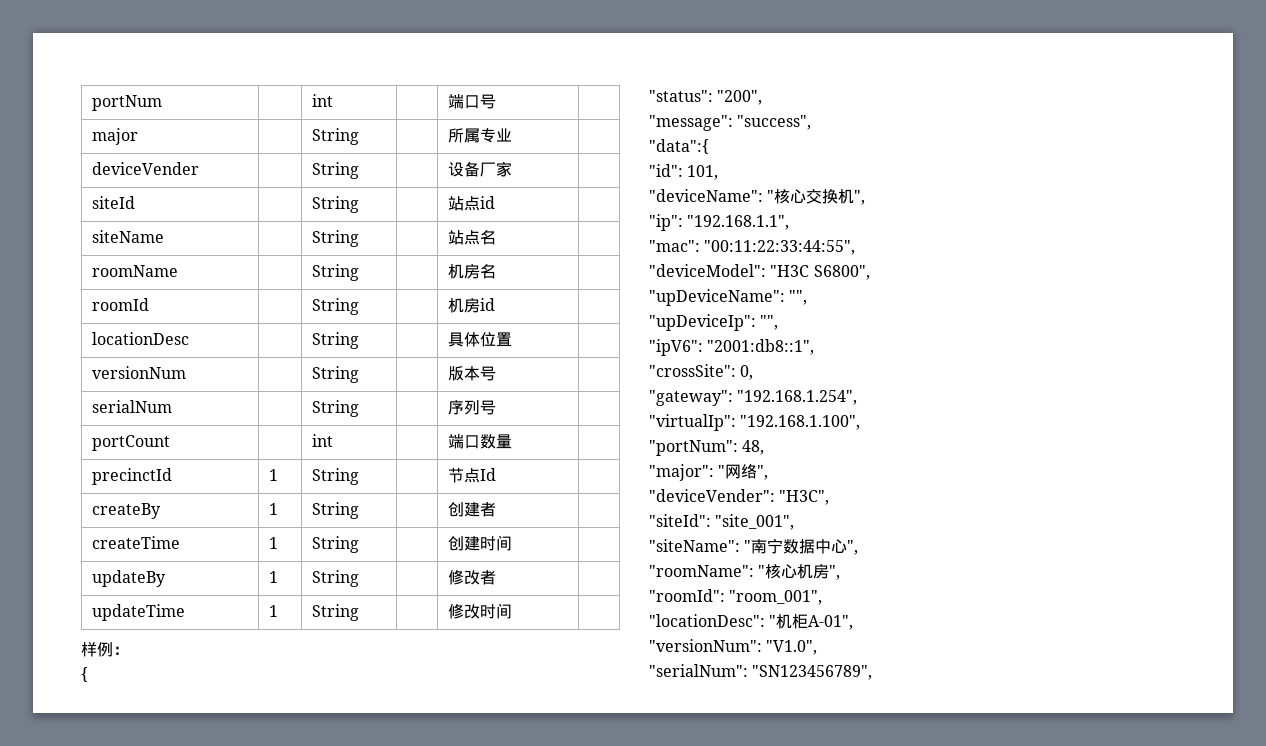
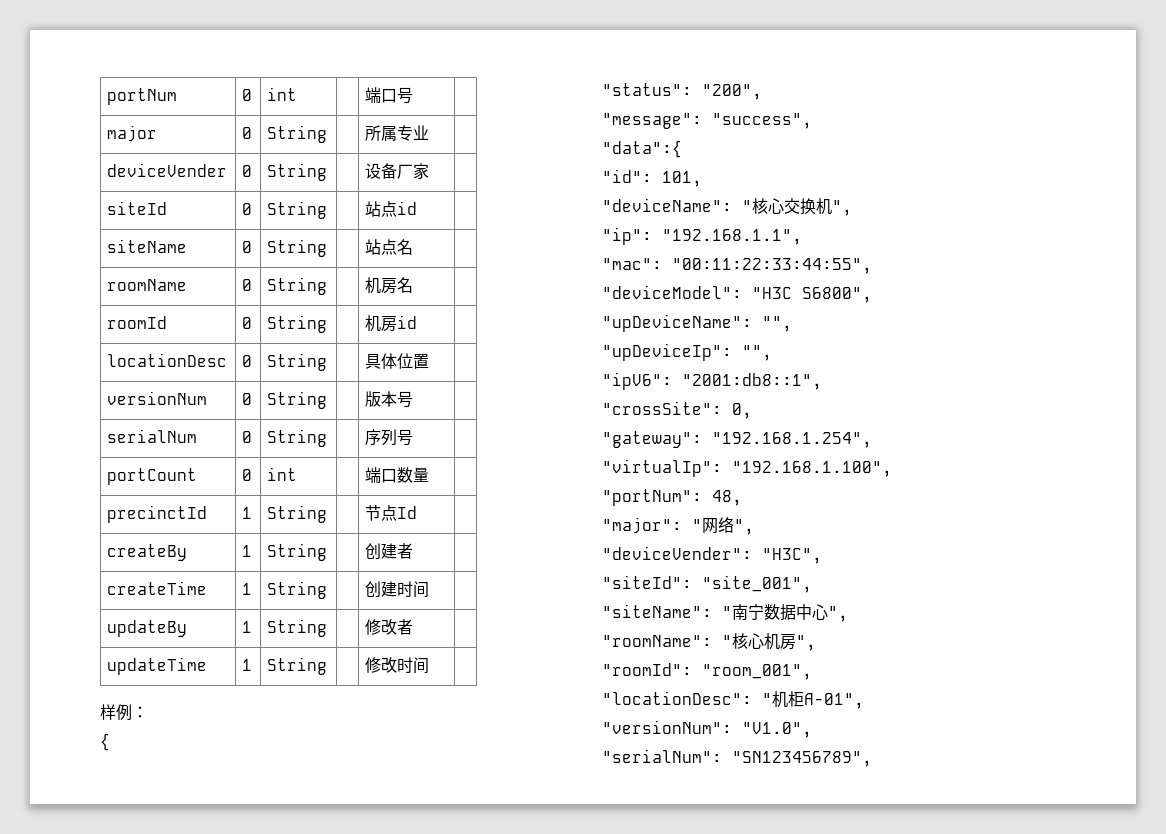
(162, 103) none -> [242,89,253,101] 0
(138, 136) none -> [242,127,253,139] 0
(199, 168) none -> [242,165,253,177] 0
(135, 202) none -> [242,203,253,215] 0
(164, 236) none -> [242,241,253,253] 0
(178, 271) none -> [242,279,253,291] 0
(149, 304) none -> [242,317,253,329] 0
(189, 338) none -> [242,355,253,367] 0
(186, 372) none -> [242,393,253,405] 0
(172, 406) none -> [242,431,253,443] 0
(170, 443) none -> [242,469,253,481] 0

